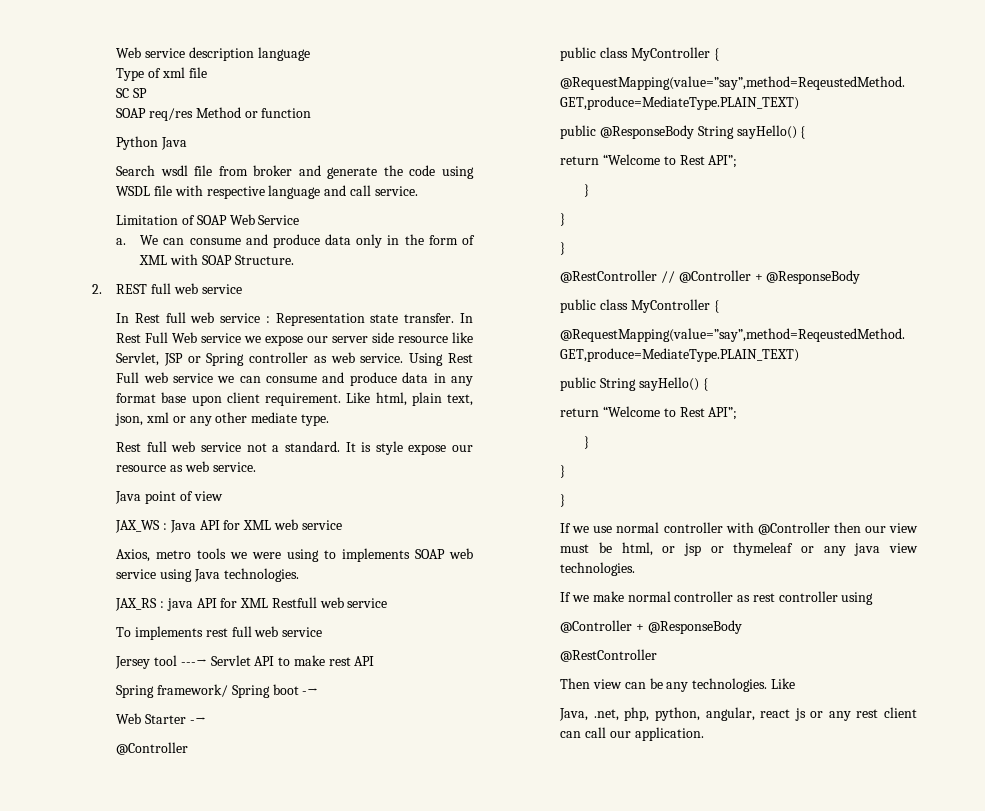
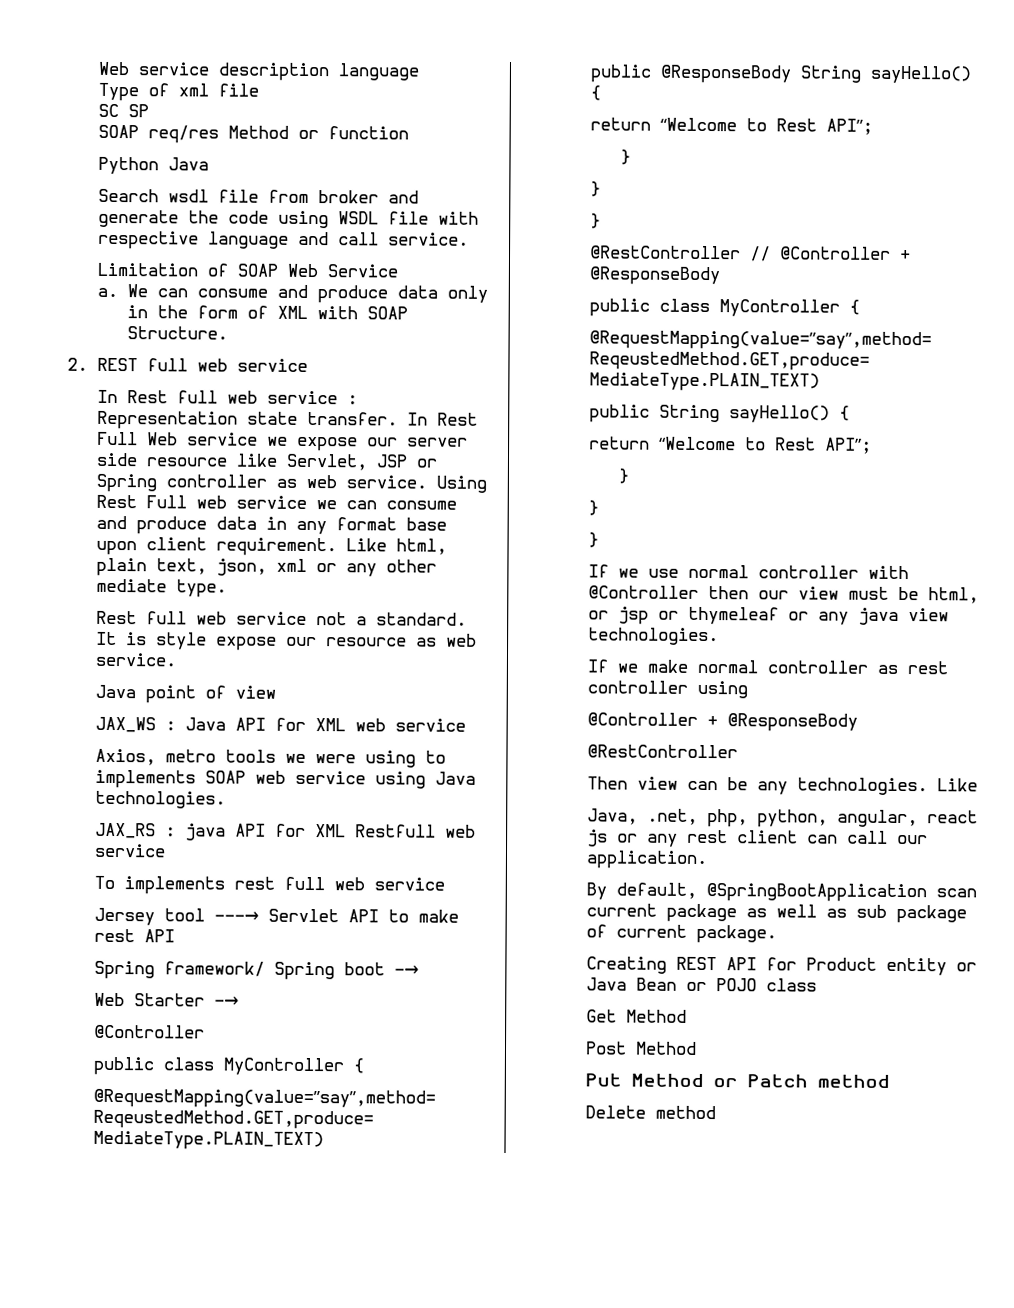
(704, 734) none -> [585,882,977,903] [585,903,967,924] [585,924,777,944] [585,956,977,976] [585,977,817,992] [585,1009,687,1023] [584,1041,697,1055] [584,1073,890,1088] [584,1105,716,1120] // By default, @SpringBootApplication scan current package as well as sub package of current package. // Creating REST API for Product entity or Java Bean or POJO class // Get Method // Post Method // Put Method or Patch method // Delete method

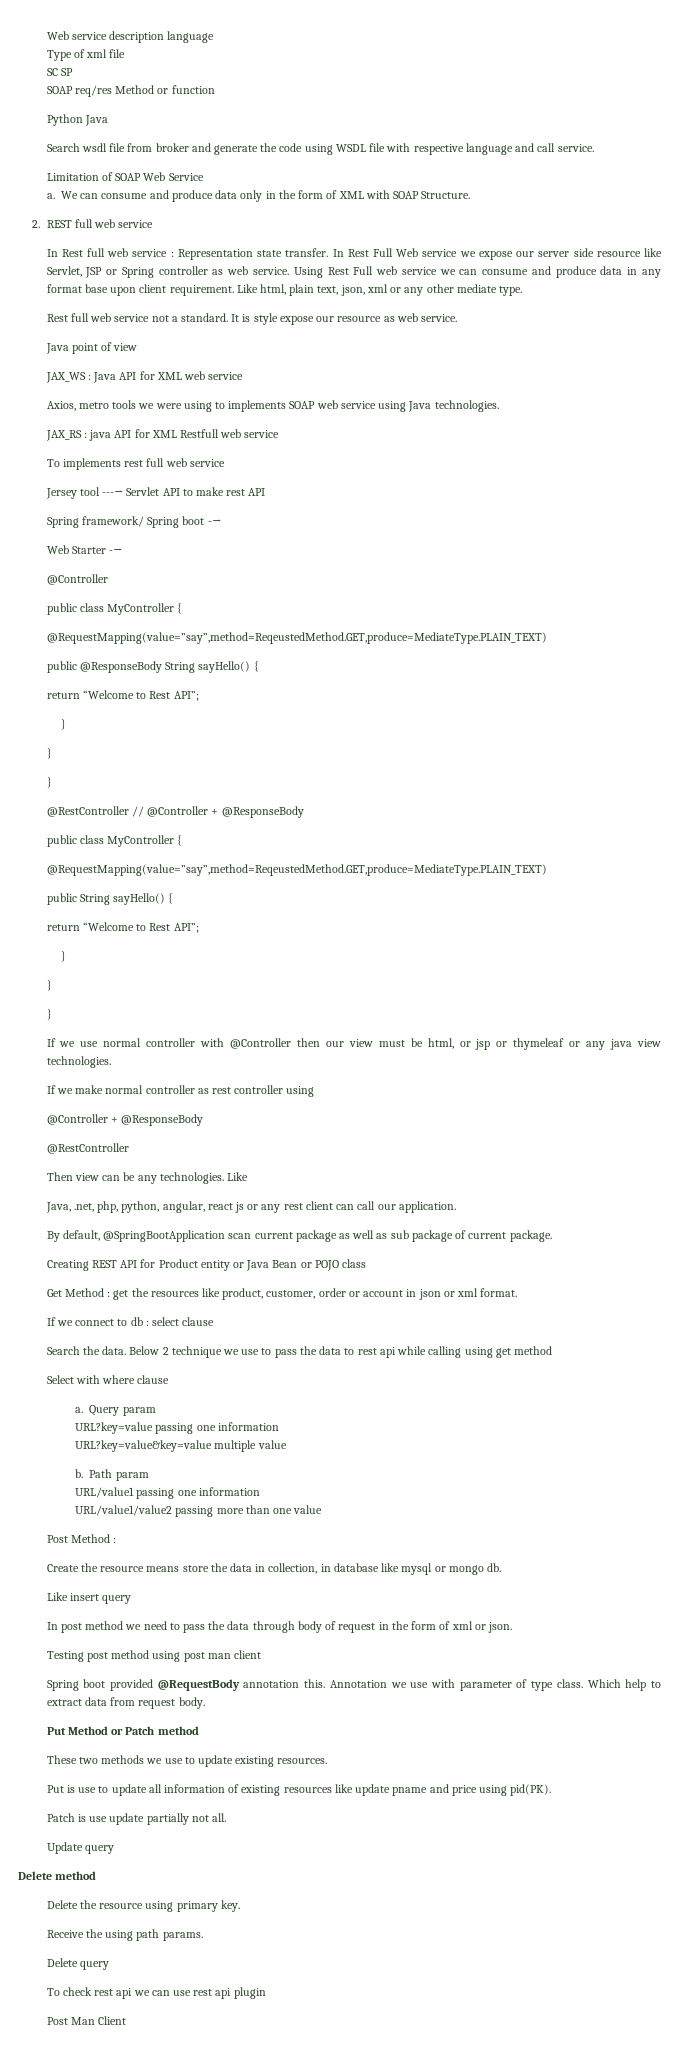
[584,1041,697,1055] // Post Method -> [107,1288,518,1300] [46,1317,215,1326] [46,1346,553,1358] [46,1375,170,1384] [75,1405,156,1416] [75,1422,279,1434] [75,1440,287,1452] [75,1469,149,1481] [75,1487,260,1499] [75,1505,323,1517] [46,1534,117,1543] [46,1563,502,1575] [46,1592,132,1604] [46,1621,513,1633] [46,1650,262,1662] [46,1679,661,1691] [46,1697,205,1709] : get the resources like product, customer, order or account in json or xml format. // If we connect to db : select clause // Search the data. Below 2 technique we use to pass the data to rest api while calling using get method // Select with where clause // a. Query param // URL?key=value passing one information // URL?key=value&key=value multiple value // b. Path param // URL/value1 passing one information // URL/value1/value2 passing more than one value // Post Method : // Create the resource means store the data in collection, in database like mysql or mongo db. // Like insert query // In post method we need to pass the data through body of request in the form of xml or json. // Testing post method using post man client // Spring boot provided @RequestBody annotation this. Annotation we use with parameter of type class. Which help to extract data from request body.
[584,1105,716,1120] Delete method -> [46,1755,328,1767] [46,1784,552,1796] [46,1813,227,1825] [46,1842,114,1854] [18,1871,97,1880] [46,1900,240,1912] [46,1929,203,1941] [46,1958,109,1970] [46,1987,266,1999] [46,2016,127,2025] These two methods we use to update existing resources. // Put is use to update all information of existing resources like update pname and price using pid(PK). // Patch is use update partially not all. // Update query // Delete method // Delete the resource using primary key. // Receive the using path params. // Delete query // To check rest api we can use rest api plugin // Post Man Client

